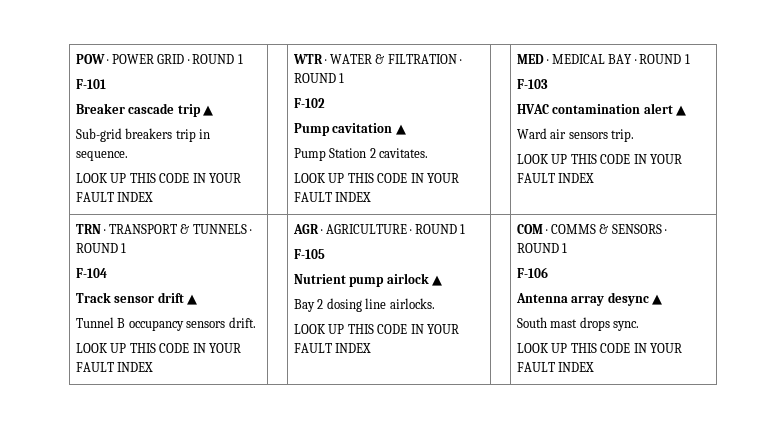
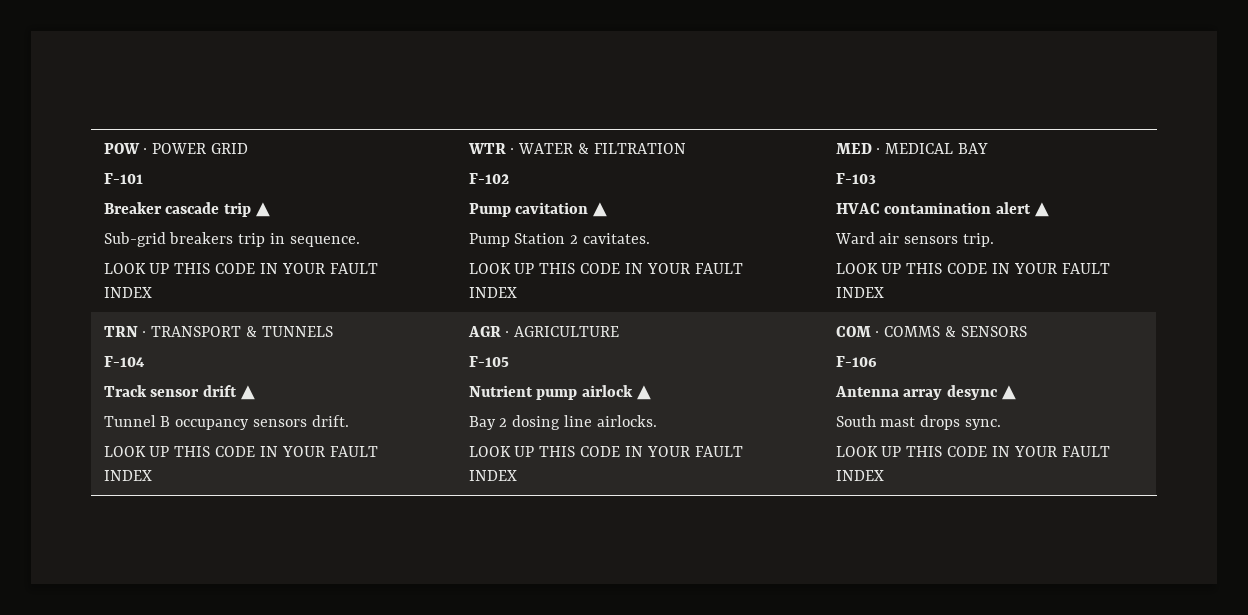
[187,54,243,64] · ROUND 1 -> (249, 148) none
[460,59,463,64] [293,73,345,83] · ROUND 1 -> (687, 148) none
[634,54,690,64] · ROUND 1 -> (989, 148) none
[250,229,253,234] [75,243,127,253] · ROUND 1 -> (334, 331) none
[410,224,466,234] · ROUND 1 -> (620, 331) none
[665,229,668,234] [516,243,568,253] · ROUND 1 -> (1028, 331) none

